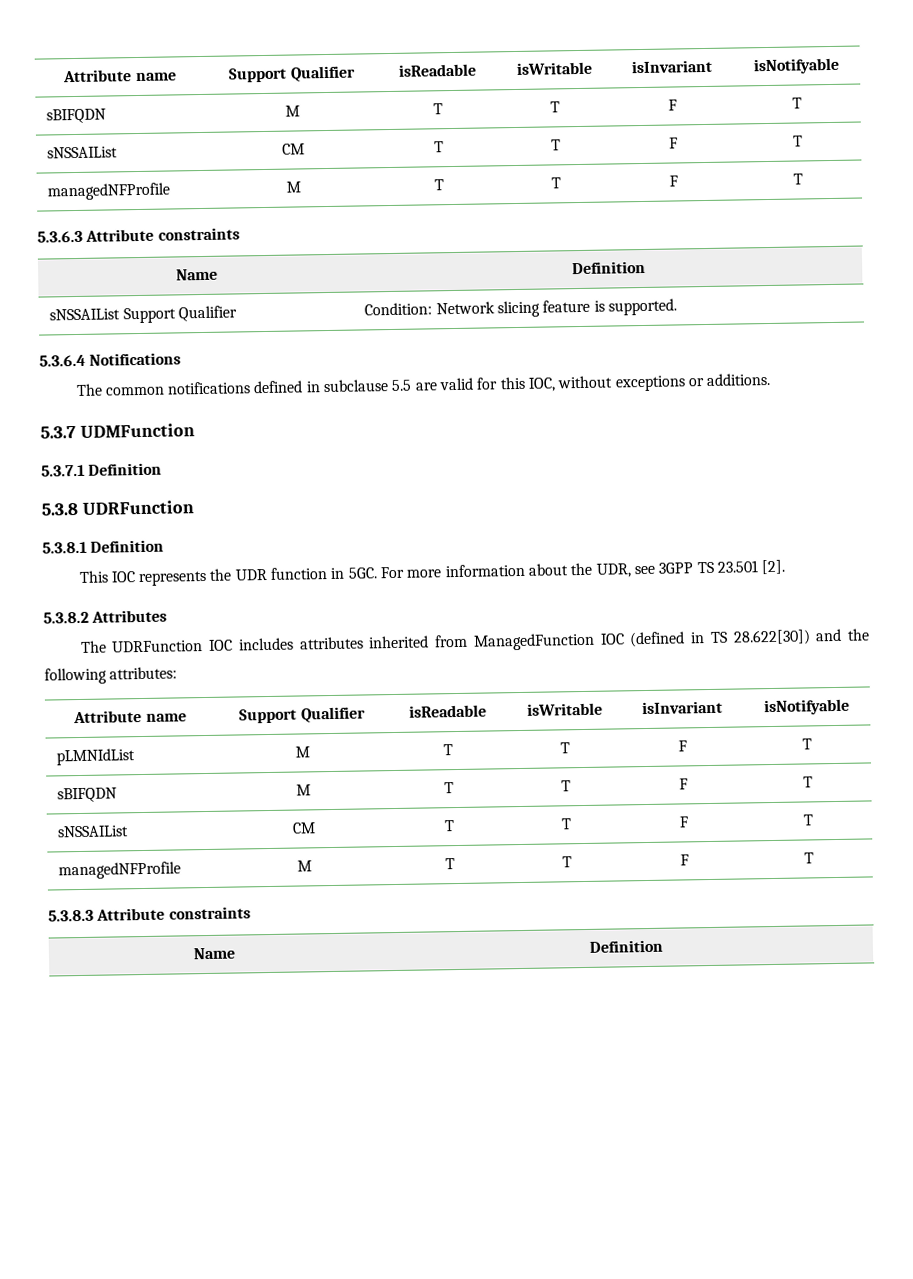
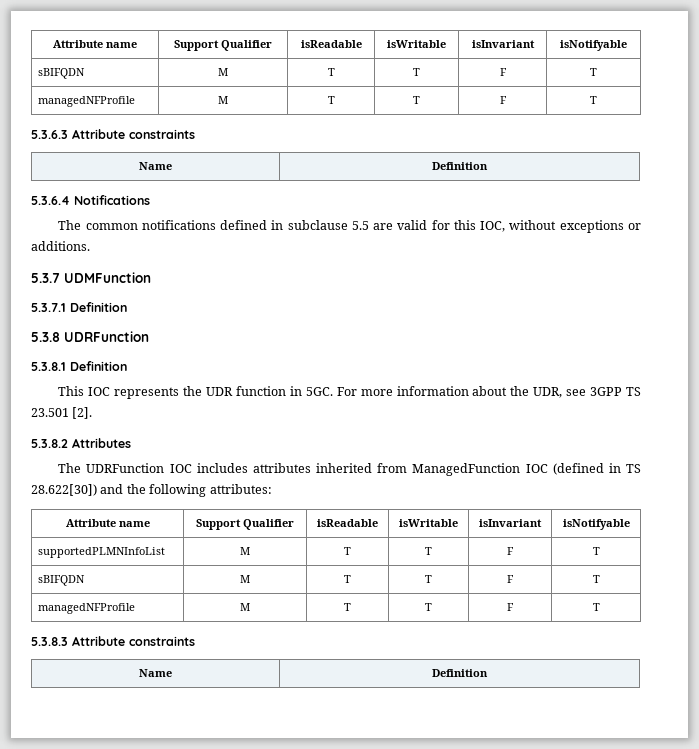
[47,146,119,159] [281,143,305,155] [434,141,444,153] [550,139,561,151] [669,137,678,149] [792,135,803,147] // sNSSAIList | CM | T | T | F | T -> (597, 72) none
[49,305,238,324] [364,298,678,318] // sNSSAIList Support Qualifier | Condition: Network slicing feature is supported. -> (488, 166) none
[56,748,136,766] pLMNIdList -> [38,547,166,558] supportedPLMNInfoList
[57,825,130,838] [291,822,316,834] [444,820,455,832] [560,818,572,830] [679,816,689,828] [802,814,813,826] // sNSSAIList | CM | T | T | F | T -> (600, 579) none

